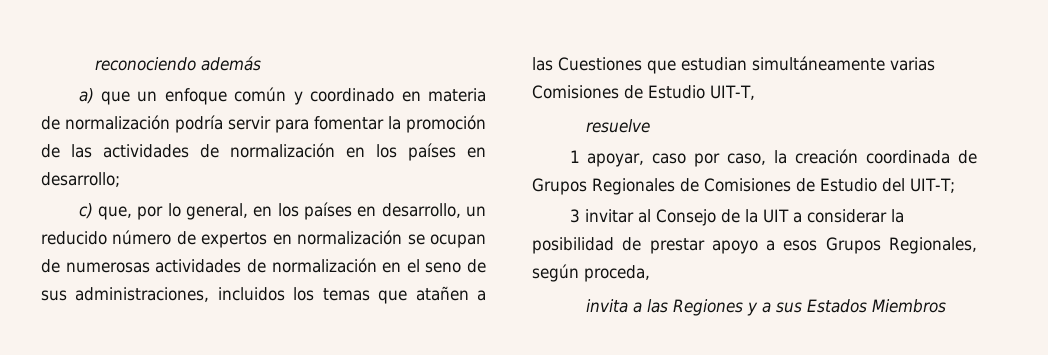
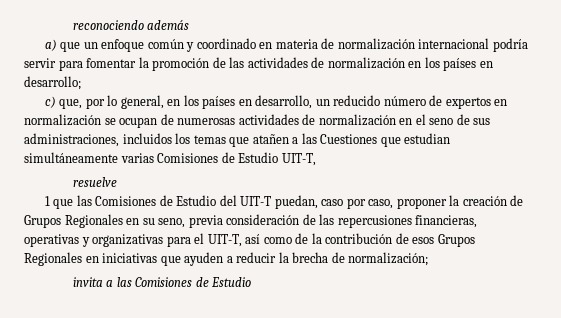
(170, 122) none -> [418,38,490,49] internacional
[587,149,977,167] [532,178,955,195] [569,209,904,226] [532,237,977,254] [532,264,650,282] [586,299,947,316] apoyar, caso por caso, la creación coordinada de Grupos Regionales de Comisiones de Estudio del UIT-T; // 3 invitar al Consejo de la UIT a considerar la posibilidad de prestar apoyo a esos Grupos Regionales, según proceda, // invita a las Regiones y a sus Estados Miembros -> [53,195,524,209] [24,214,478,228] [24,233,475,247] [24,252,429,266] [72,277,252,287] que las Comisiones de Estudio del UIT-T puedan, caso por caso, proponer la creación de Grupos Regionales en su seno, previa consideración de las repercusiones financieras, operativas y organizativas para el UIT-T, así como de la contribución de esos Grupos Regionales en iniciativas que ayuden a reducir la brecha de normalización; // invita a las Comisiones de Estudio

